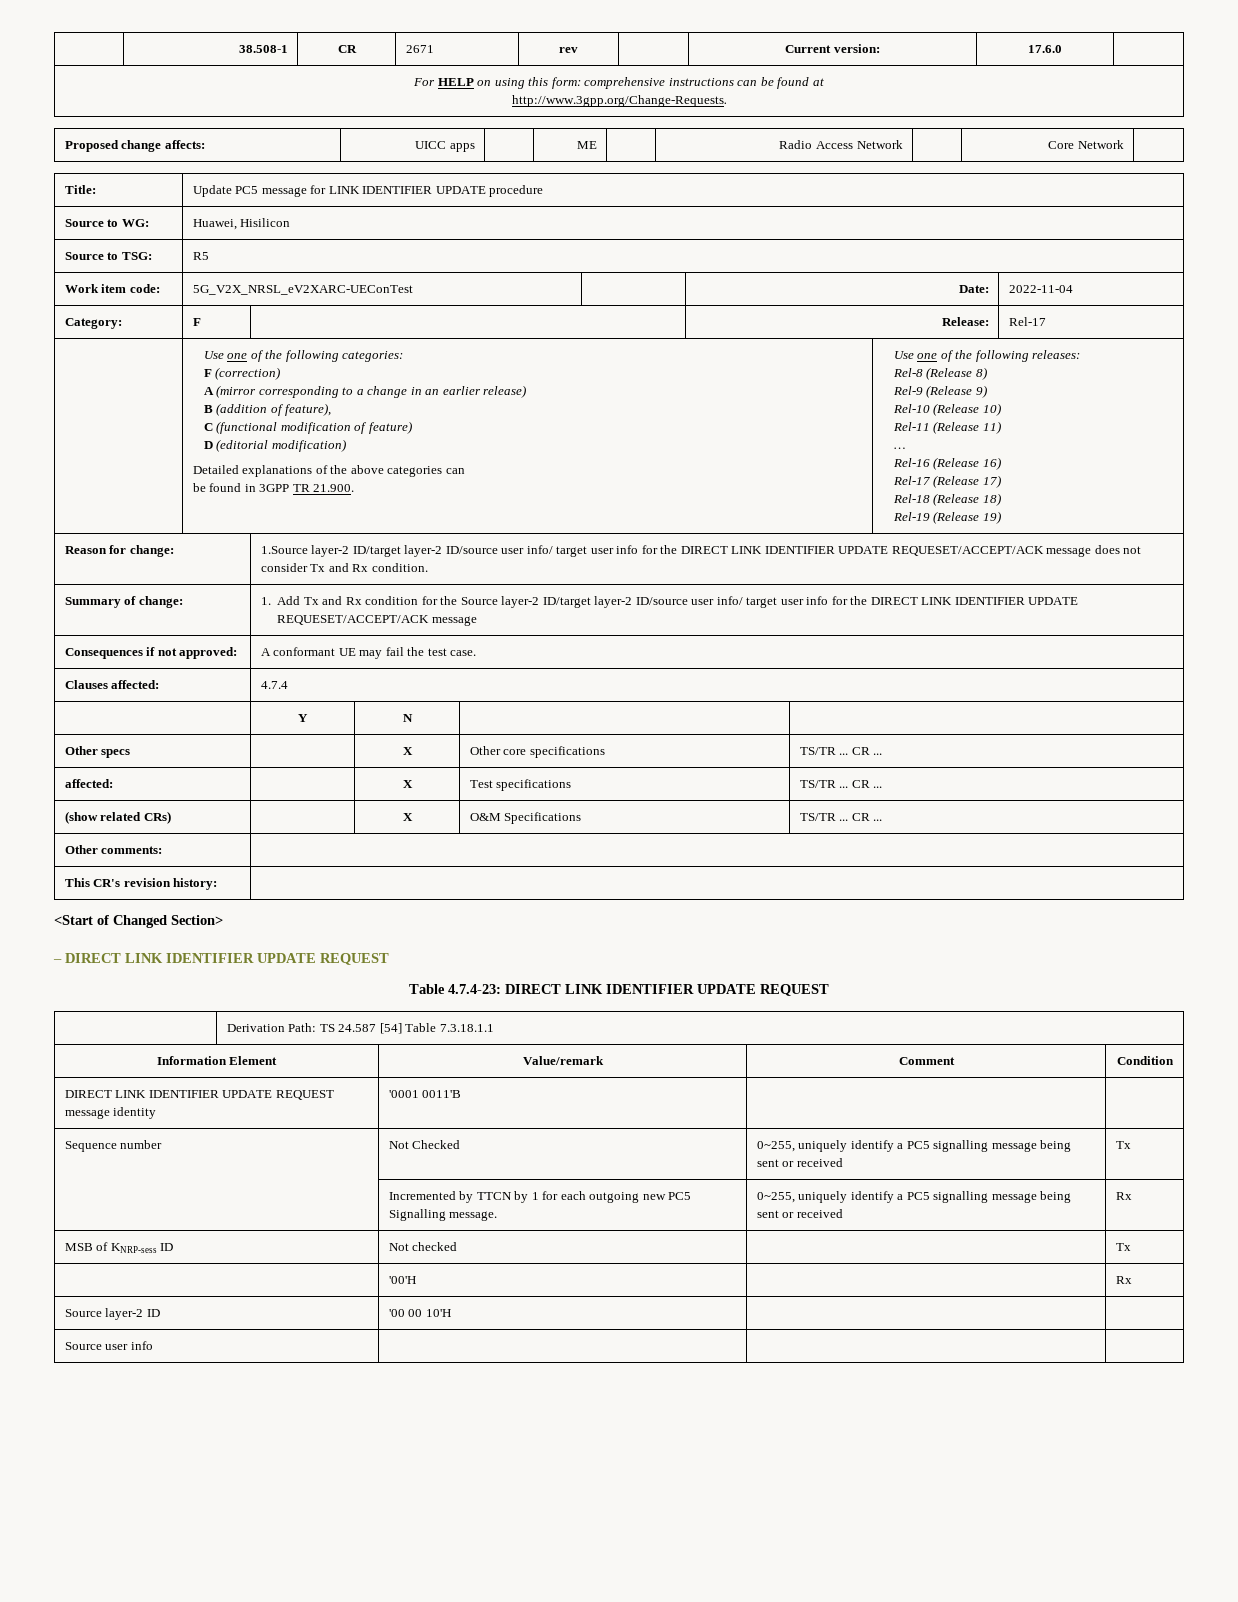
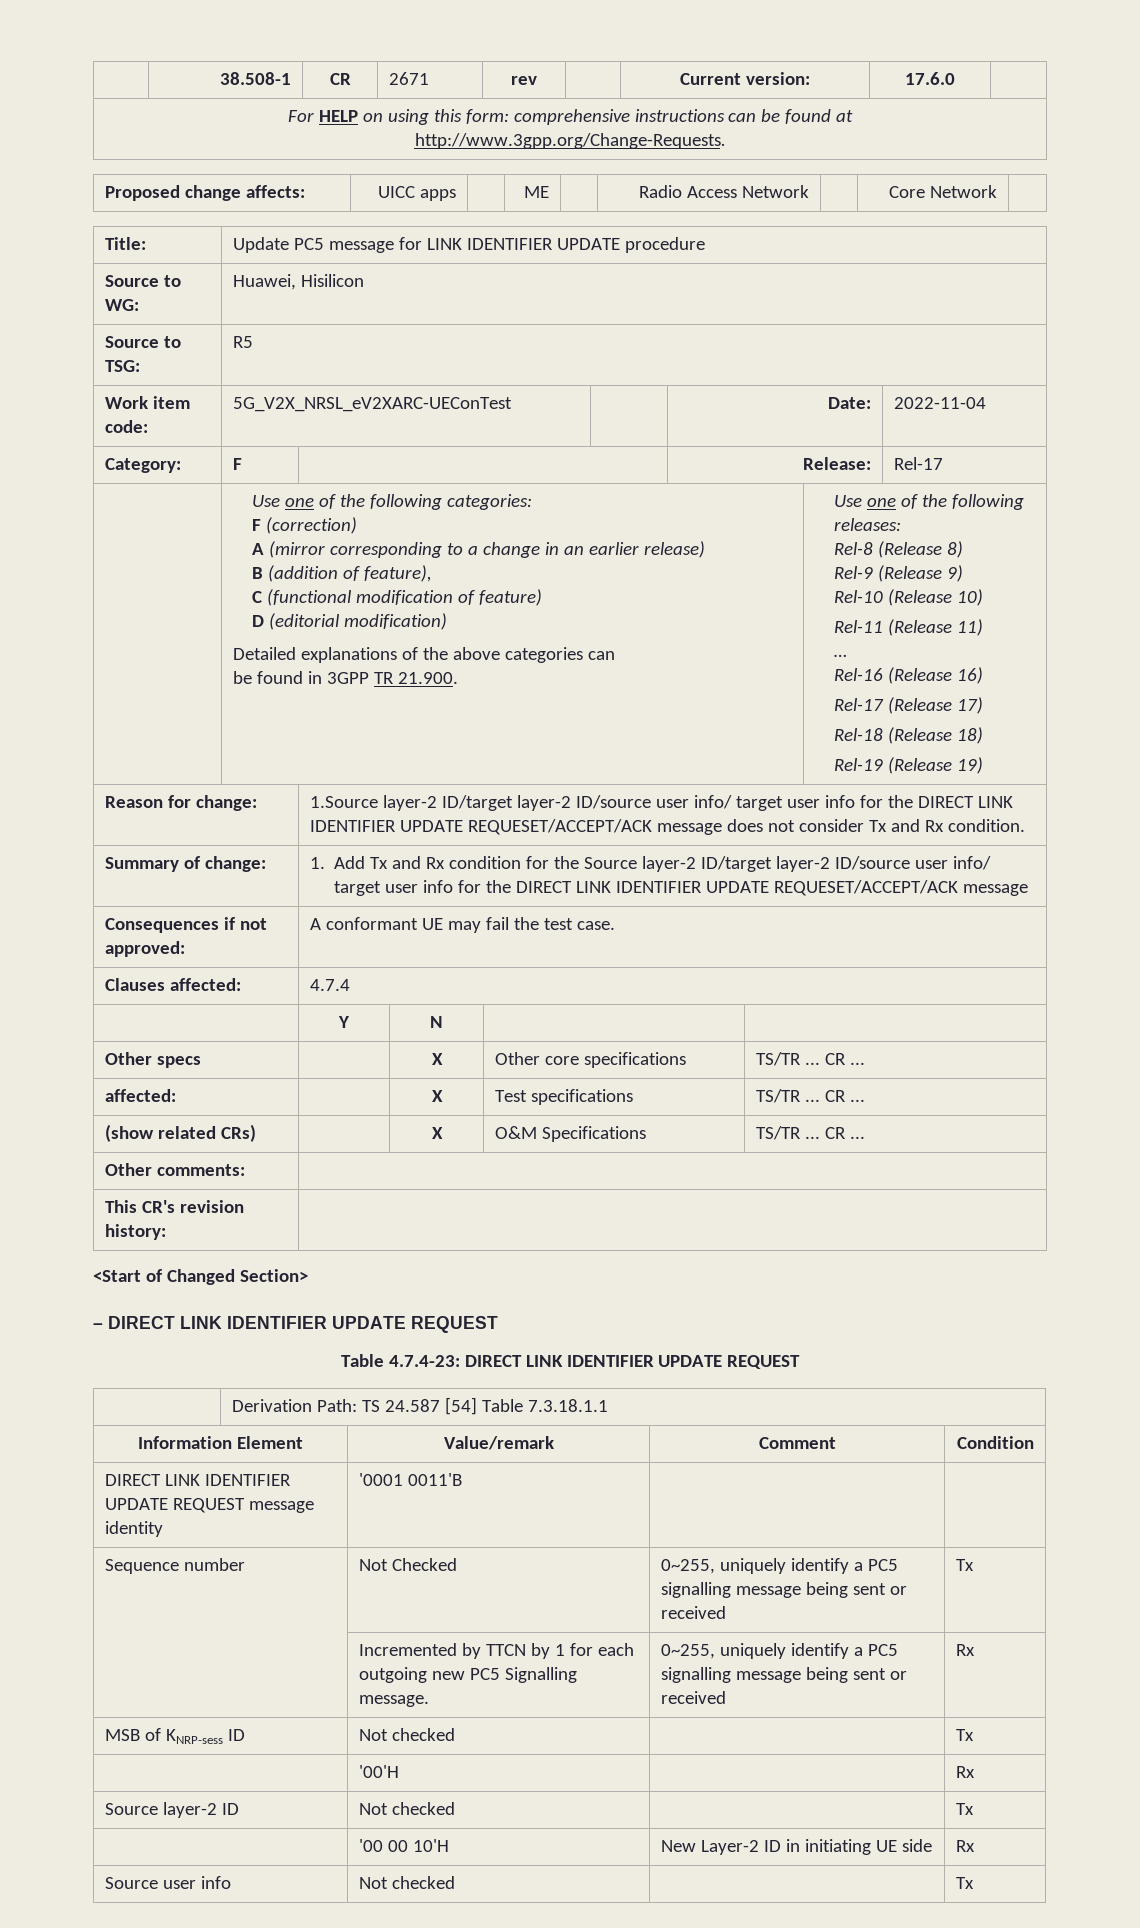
(160, 1313) none -> [358,1802,455,1815] [955,1803,974,1815] | Not checked | | Tx //
(451, 1313) | -> [660,1839,932,1855] [955,1840,975,1852] New Layer-2 ID in initiating UE side | Rx
(153, 1345) | | -> [358,1876,455,1889] [955,1877,974,1889] Not checked | | Tx

